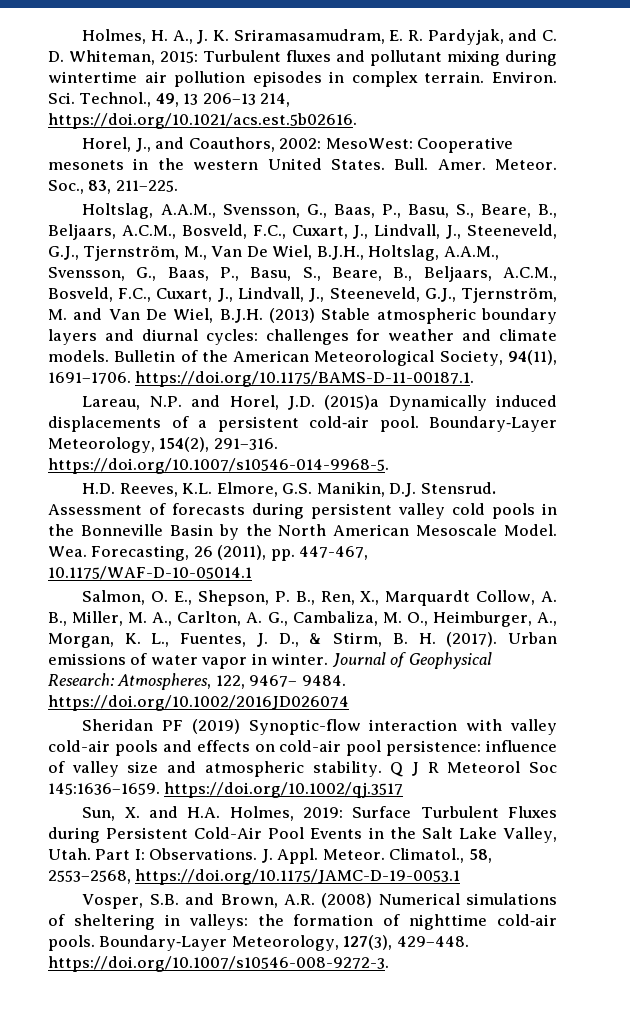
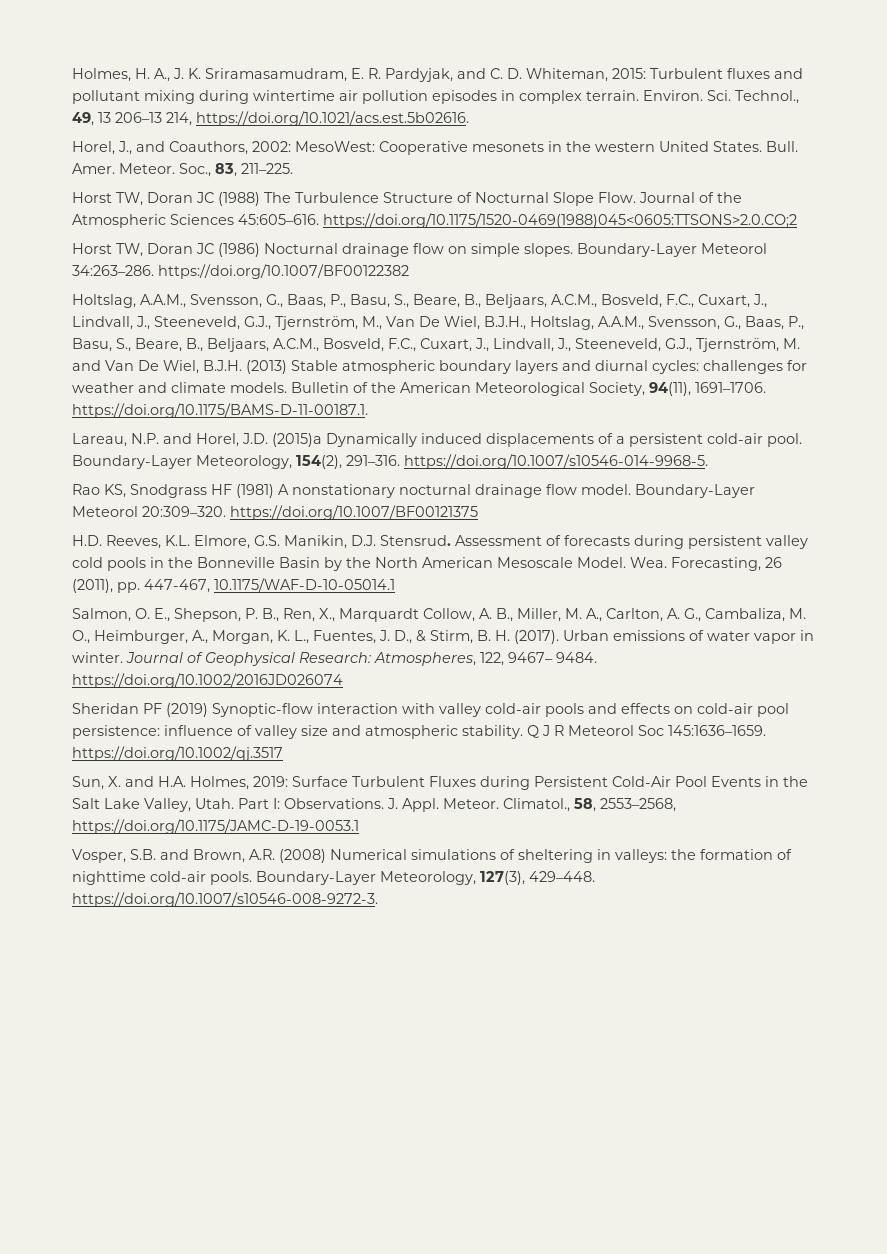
(178, 186) none -> [72,192,742,206] [72,213,797,228] [72,243,767,257] [72,264,409,279] // Horst TW, Doran JC (1988) The Turbulence Structure of Nocturnal Slope Flow. Journal of the Atmospheric Sciences 45:605–616. https://doi.org/10.1175/1520-0469(1988)045<0605:TTSONS>2.0.CO;2 // Horst TW, Doran JC (1986) Nocturnal drainage flow on simple slopes. Boundary-Layer Meteorol 34:263–286. https://doi.org/10.1007/BF00122382
(389, 466) none -> [72,484,755,498] [72,505,478,520] // Rao KS, Snodgrass HF (1981) A nonstationary nocturnal drainage flow model. Boundary-Layer Meteorol 20:309–320. https://doi.org/10.1007/BF00121375

